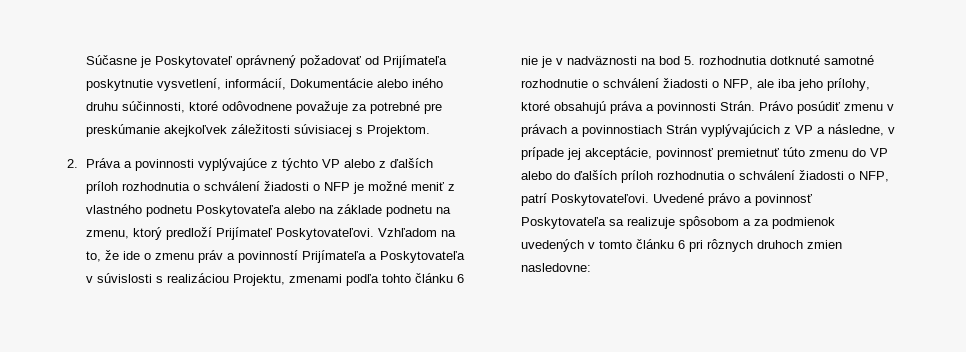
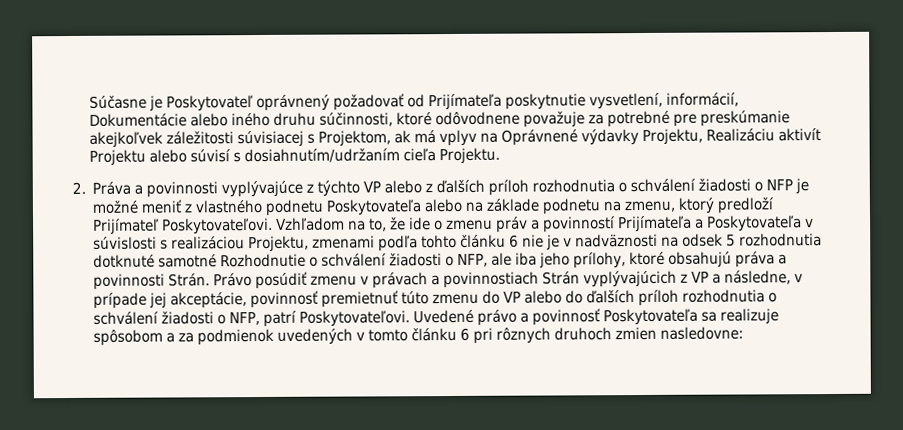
[366,125,430,137] Projektom. -> [318,128,822,147] [89,147,501,166] Projektom, ak má vplyv na Oprávnené výdavky Projektu, Realizáciu aktivít Projektu alebo súvisí s dosiahnutím/udržaním cieľa Projektu.
[658,56,695,65] bod 5. -> [682,233,737,247] odsek 5
[520,79,588,88] rozhodnutie -> [220,253,307,268] Rozhodnutie

